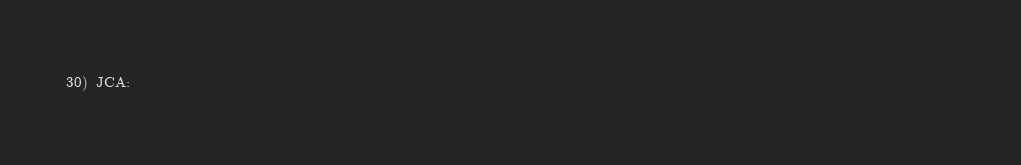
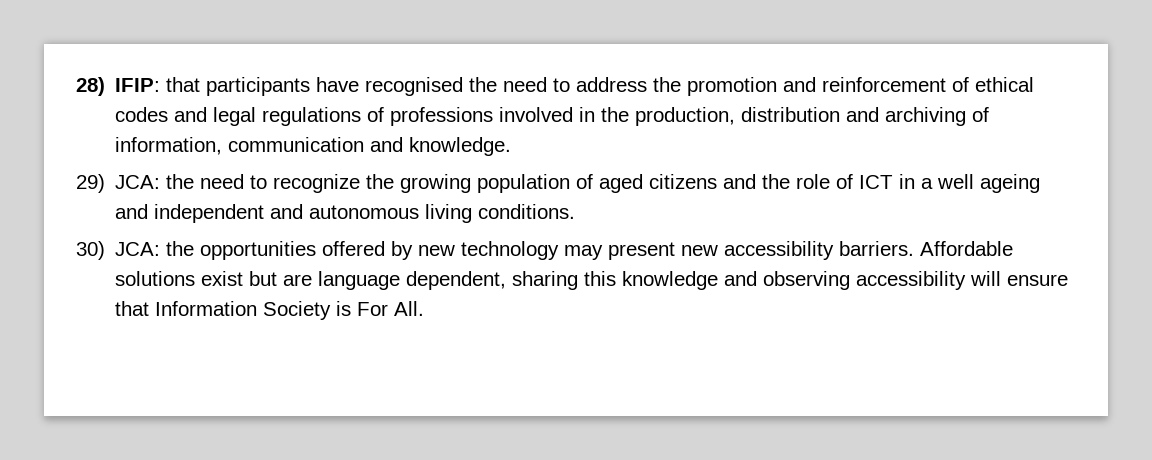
[66,76,130,91] 30) JCA: -> [76,77,1035,96] [115,107,990,126] [115,137,512,156] [76,174,1041,193] [115,204,576,223] [76,241,1014,260] [115,271,1069,290] [115,301,425,320] 28) IFIP: that participants have recognised the need to address the promotion and reinforcement of ethical codes and legal regulations of professions involved in the production, distribution and archiving of information, communication and knowledge. // 29) JCA: the need to recognize the growing population of aged citizens and the role of ICT in a well ageing and independent and autonomous living conditions. // 30) JCA: the opportunities offered by new technology may present new accessibility barriers. Affordable solutions exist but are language dependent, sharing this knowledge and observing accessibility will ensure that Information Society is For All.

